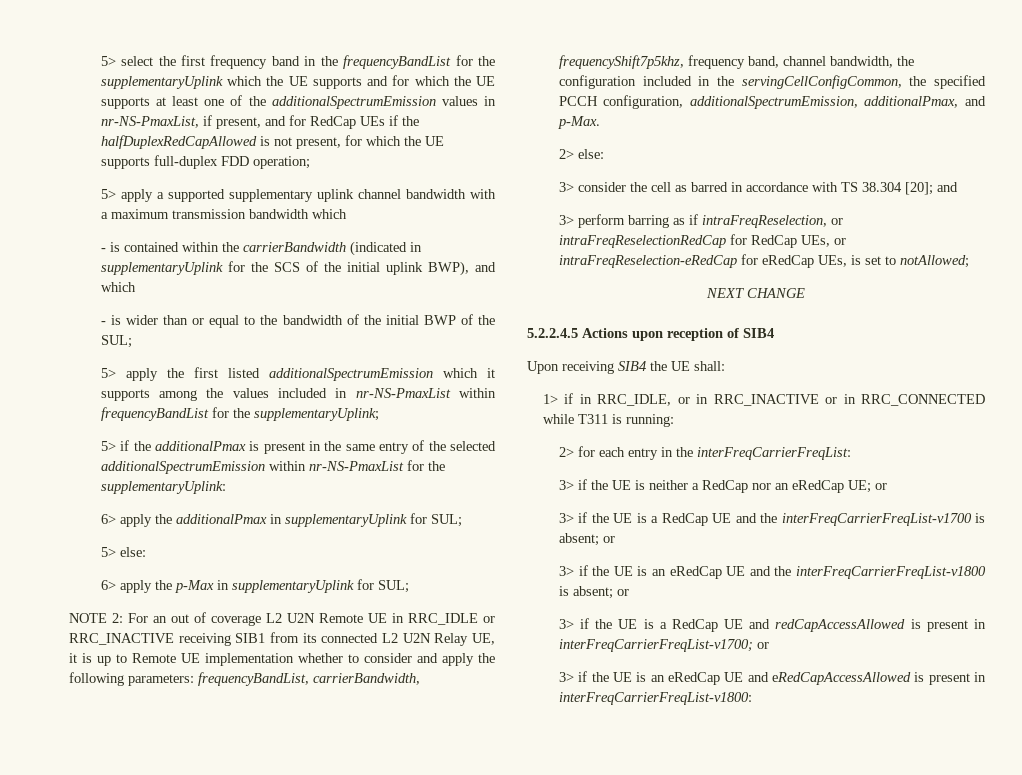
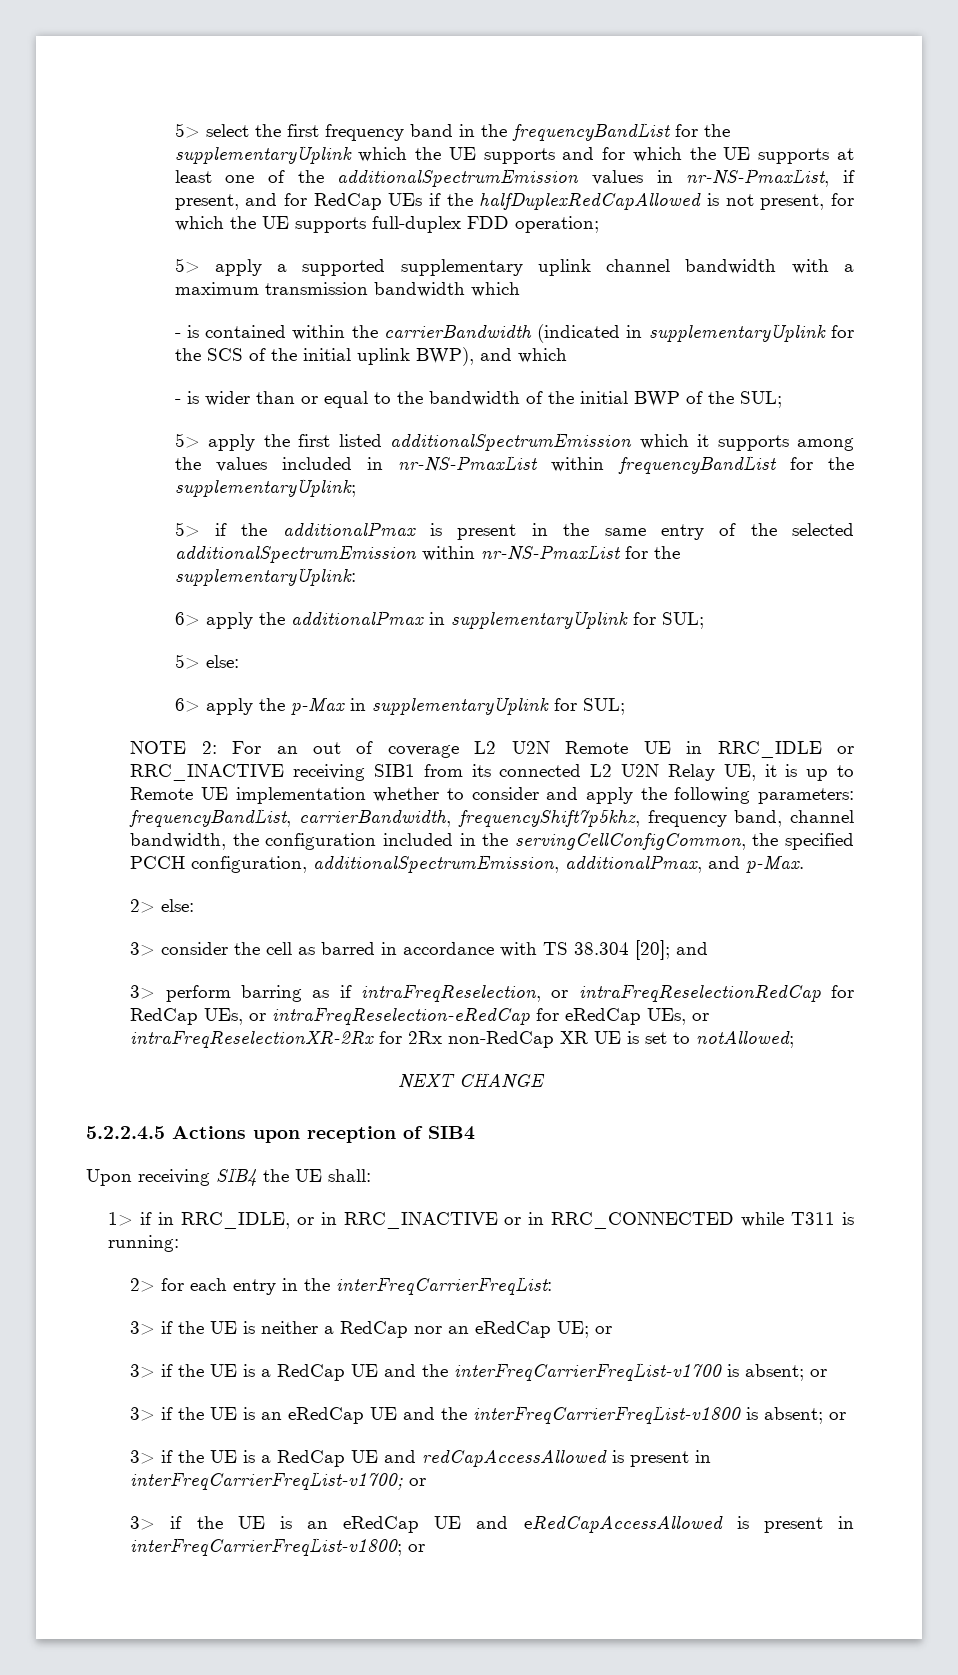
(847, 261) none -> [692,1013,710,1021] [130,1030,622,1048] or intraFreqReselectionXR-2Rx for 2Rx non-RedCap XR UE
[558,692,752,705] interFreqCarrierFreqList-v1800: -> [130,1538,426,1556] interFreqCarrierFreqList-v1800; or

